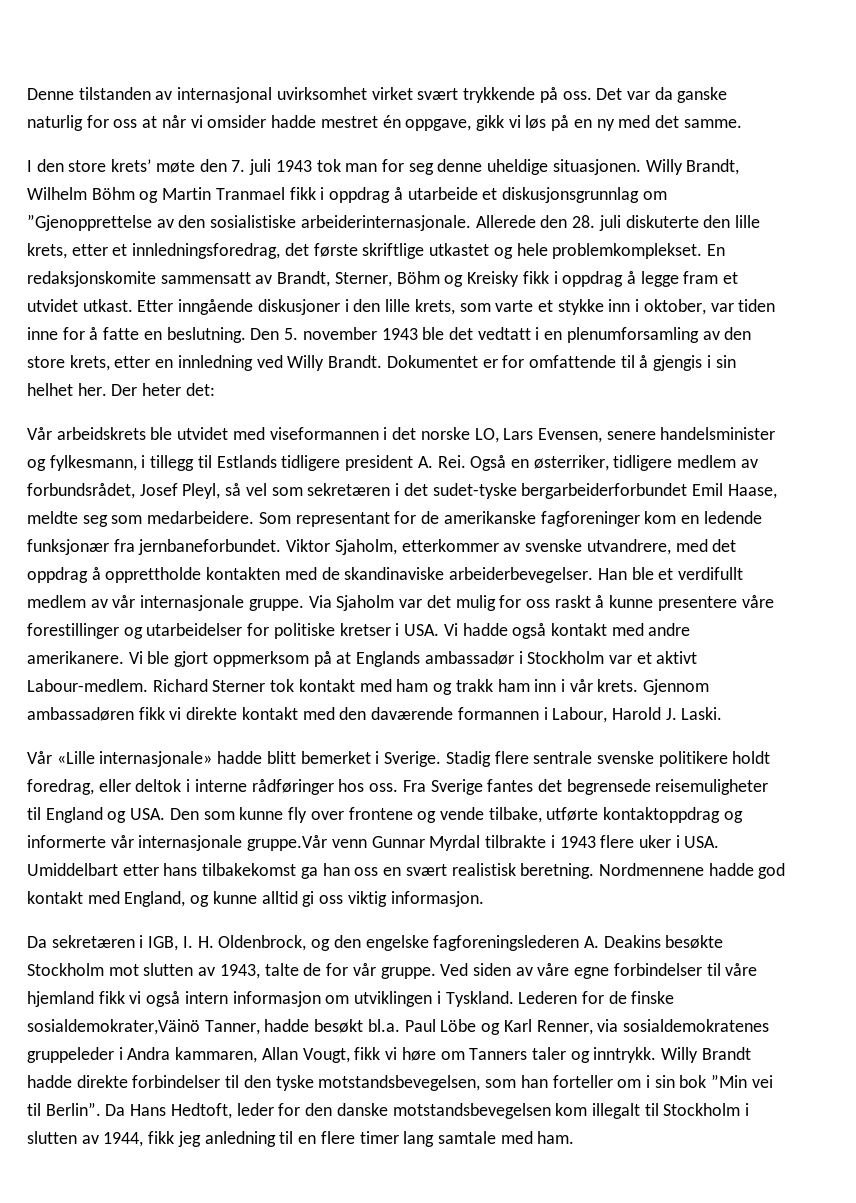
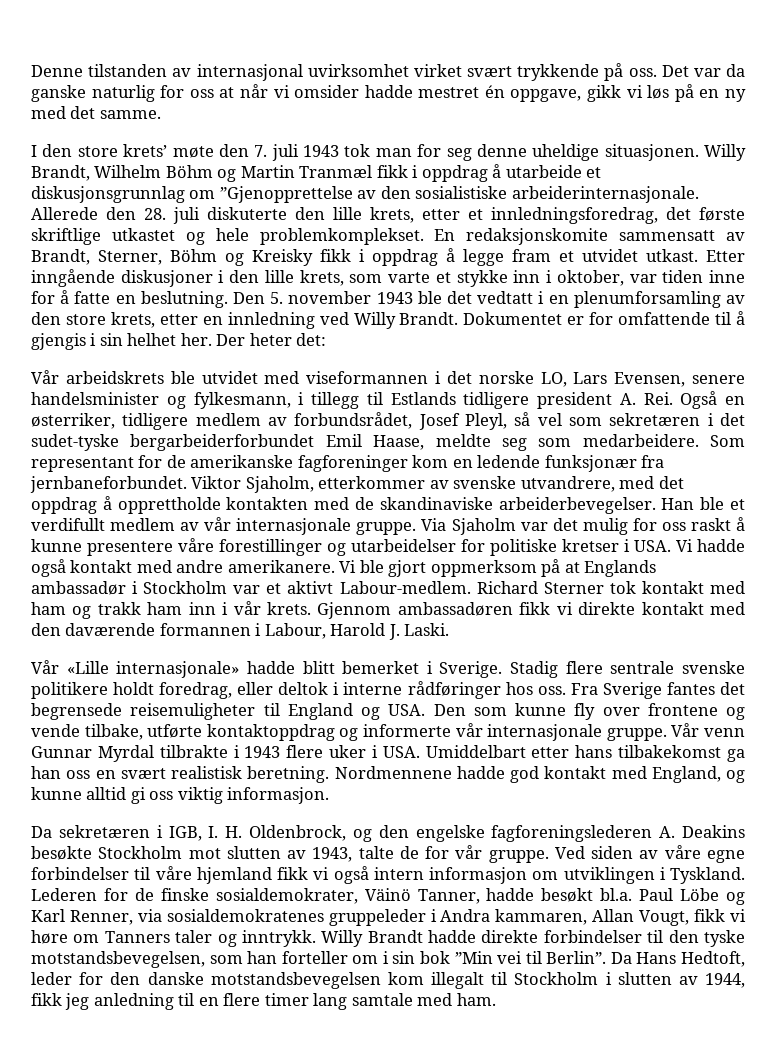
[215,187,285,200] Tranmael -> [299,165,373,178] Tranmæl
[247,835,328,851] gruppe.Vår -> [606,723,700,741] gruppe. Vår
[27,1019,200,1035] sosialdemokrater,Väinö -> [215,888,411,904] sosialdemokrater, Väinö

